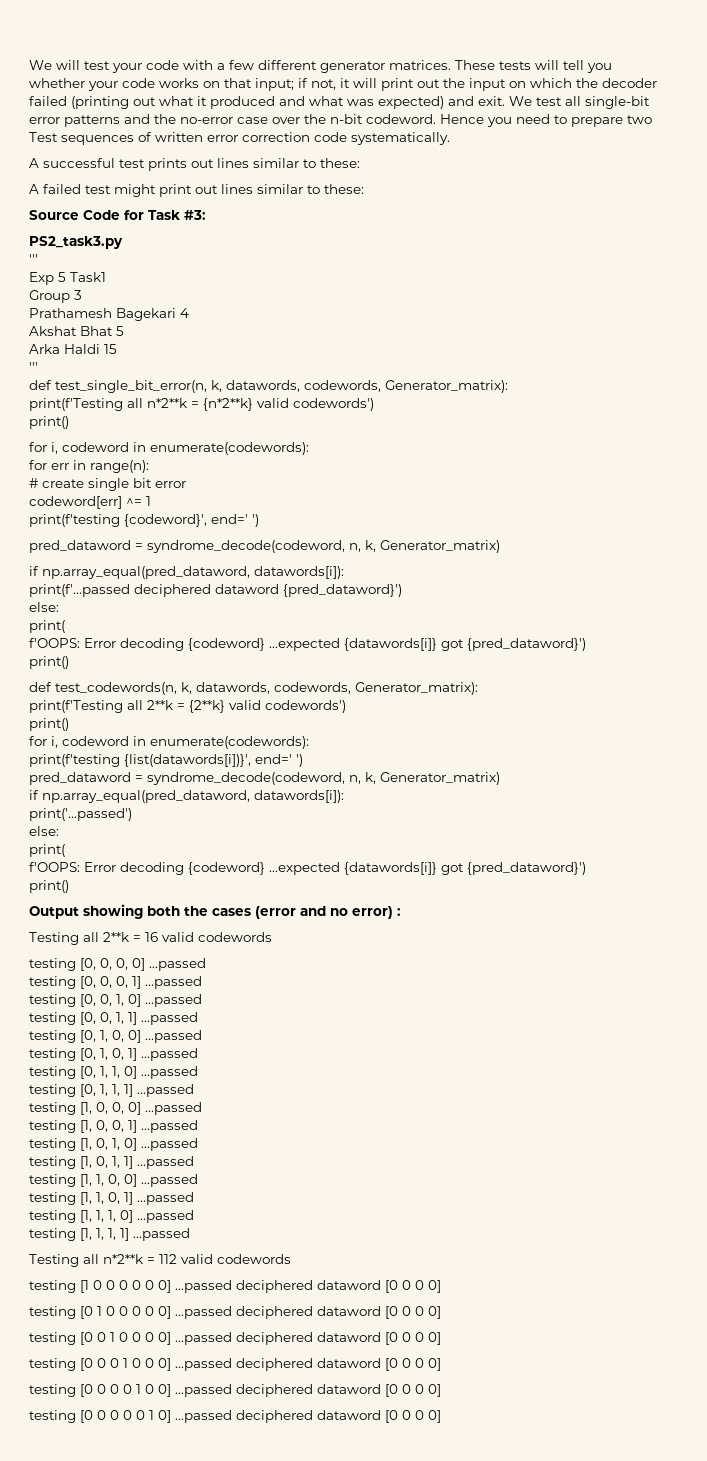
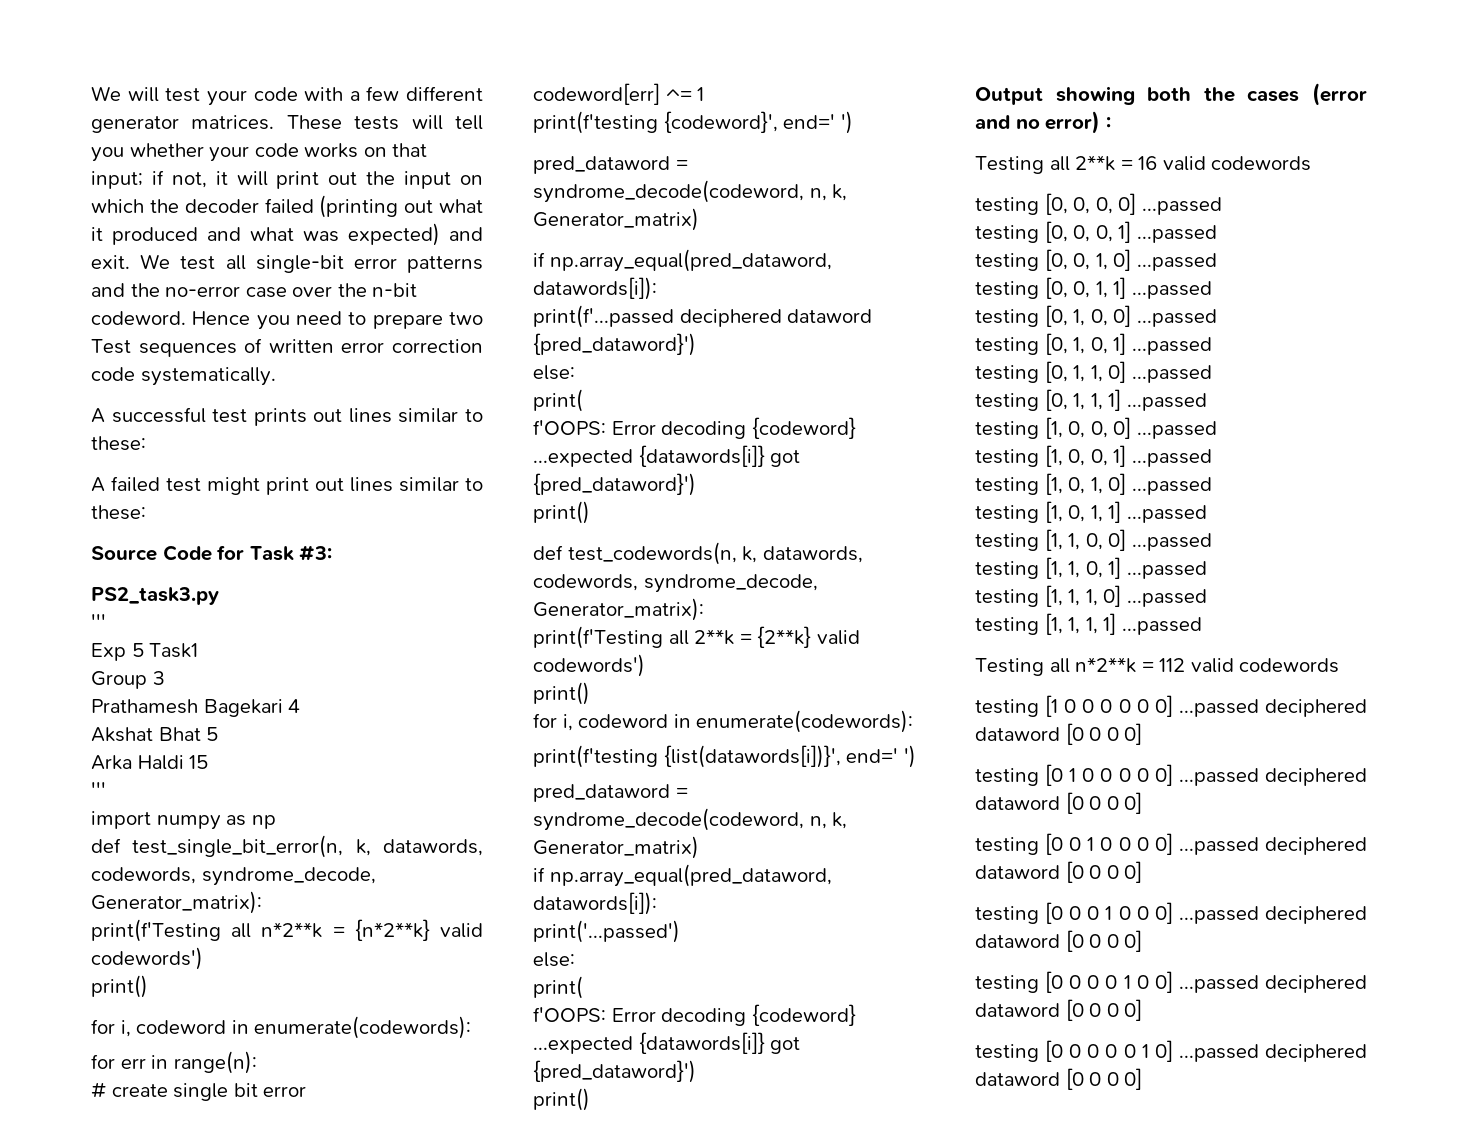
(38, 367) none -> [91,811,276,830] // import numpy as np
(381, 386) none -> [201,867,376,886] syndrome_decode,
(351, 688) none -> [643,574,818,593] syndrome_decode,

